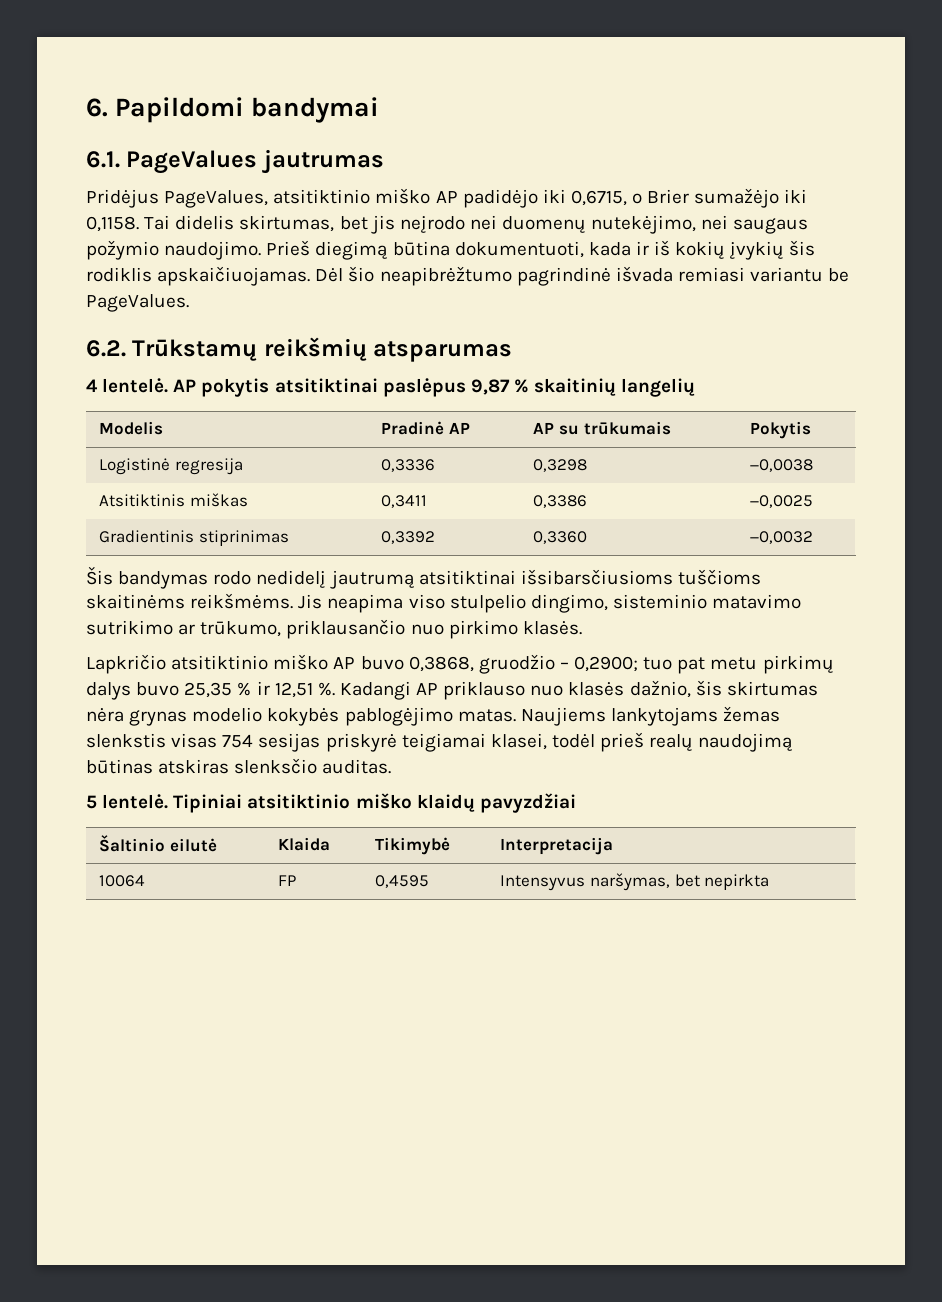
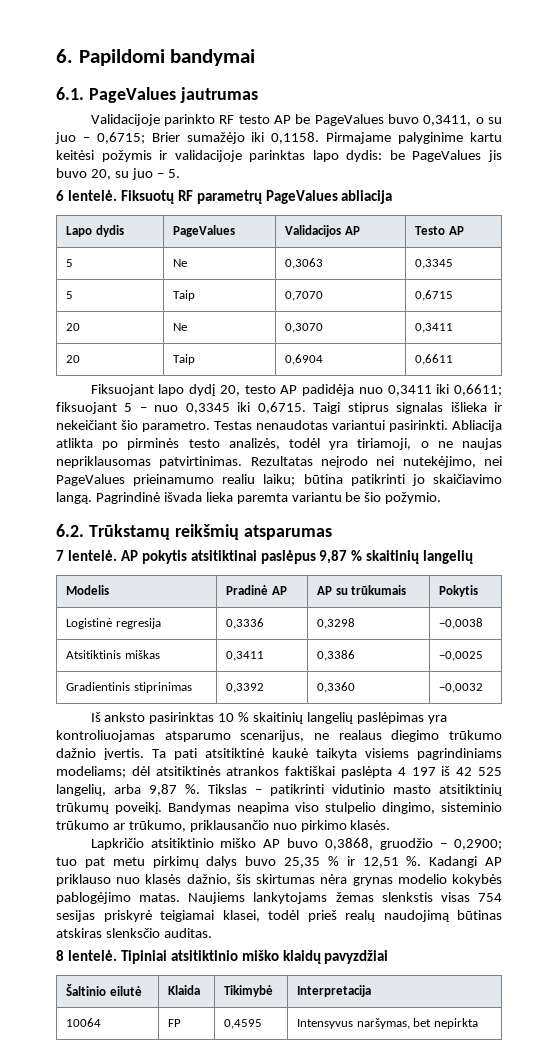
[86,188,808,208] [86,215,395,234] Pridėjus PageValues, atsitiktinio miško AP padidėjo iki 0,6715, o Brier sumažėjo iki 0,1158. Tai didelis skirtumas, bet jis -> [90,114,503,126] [55,132,503,144] [56,150,502,162] [56,168,180,180] [56,190,393,204] [66,225,124,237] [173,225,236,237] [285,225,360,237] [415,226,464,235] [66,259,74,267] [173,259,188,267] [285,258,324,269] [415,259,454,269] [66,291,74,299] [173,290,196,301] [285,291,324,301] [415,290,454,301] [66,323,81,331] [173,323,188,331] [285,323,324,333] [415,323,454,333] [66,355,81,363] [173,354,196,365] [285,354,324,365] [415,354,454,365] [90,384,502,396] [56,402,502,414] [56,420,502,432] [56,438,502,450] [56,456,313,468] Validacijoje parinkto RF testo AP be PageValues buvo 0,3411, o su juo – 0,6715; Brier sumažėjo iki 0,1158. Pirmajame palyginime kartu keitėsi požymis ir validacijoje parinktas lapo dydis: be PageValues jis buvo 20, su juo – 5. // 6 lentelė. Fiksuotų RF parametrų PageValues abliacija // Lapo dydis | PageValues | Validacijos AP | Testo AP // 5 | Ne | 0,3063 | 0,3345 // 5 | Taip | 0,7070 | 0,6715 // 20 | Ne | 0,3070 | 0,3411 // 20 | Taip | 0,6904 | 0,6611 // Fiksuojant lapo dydį 20, testo AP padidėja nuo 0,3411 iki 0,6611; fiksuojant 5 – nuo 0,3345 iki 0,6715. Taigi stiprus signalas išlieka ir nekeičiant šio parametro. Testas nenaudotas variantui pasirinkti. Abliacija atlikta po pirminės testo analizės, todėl yra tiriamoji, o ne naujas nepriklausomas patvirtinimas. Rezultatas
[502,216,587,233] duomenų -> (395, 461) none
[733,218,809,234] [86,240,816,260] [86,266,850,286] [86,294,189,312] saugaus požymio naudojimo. Prieš diegimą būtina dokumentuoti, kada ir iš kokių įvykių šis rodiklis apskaičiuojamas. Dėl šio neapibrėžtumo pagrindinė išvada remiasi variantu be PageValues. -> [56,474,502,486] [56,492,442,504] PageValues prieinamumo realiu laiku; būtina patikrinti jo skaičiavimo langą. Pagrindinė išvada lieka paremta variantu be šio požymio.
[86,379,98,392] 4 -> [56,550,64,561] 7
[86,566,761,589] [86,593,323,609] Šis bandymas rodo nedidelį jautrumą atsitiktinai išsibarsčiusioms tuščioms skaitinėms reikšmėms. Jis -> [90,712,447,724] [56,730,503,742] [56,748,502,760] [56,766,503,778] [56,784,502,796] [56,802,231,814] Iš anksto pasirinktas 10 % skaitinių langelių paslėpimas yra kontroliuojamas atsparumo scenarijus, ne realaus diegimo trūkumo dažnio įvertis. Ta pati atsitiktinė kaukė taikyta visiems pagrindiniams modeliams; dėl atsitiktinės atrankos faktiškai paslėpta 4 197 iš 42 525 langelių, arba 9,87 %. Tikslas – patikrinti vidutinio masto atsitiktinių trūkumų poveikį. Bandymas
[712,594,802,609] [86,620,173,635] matavimo sutrikimo -> [56,820,109,830] trūkumo
[86,795,97,809] 5 -> [56,950,64,961] 8

